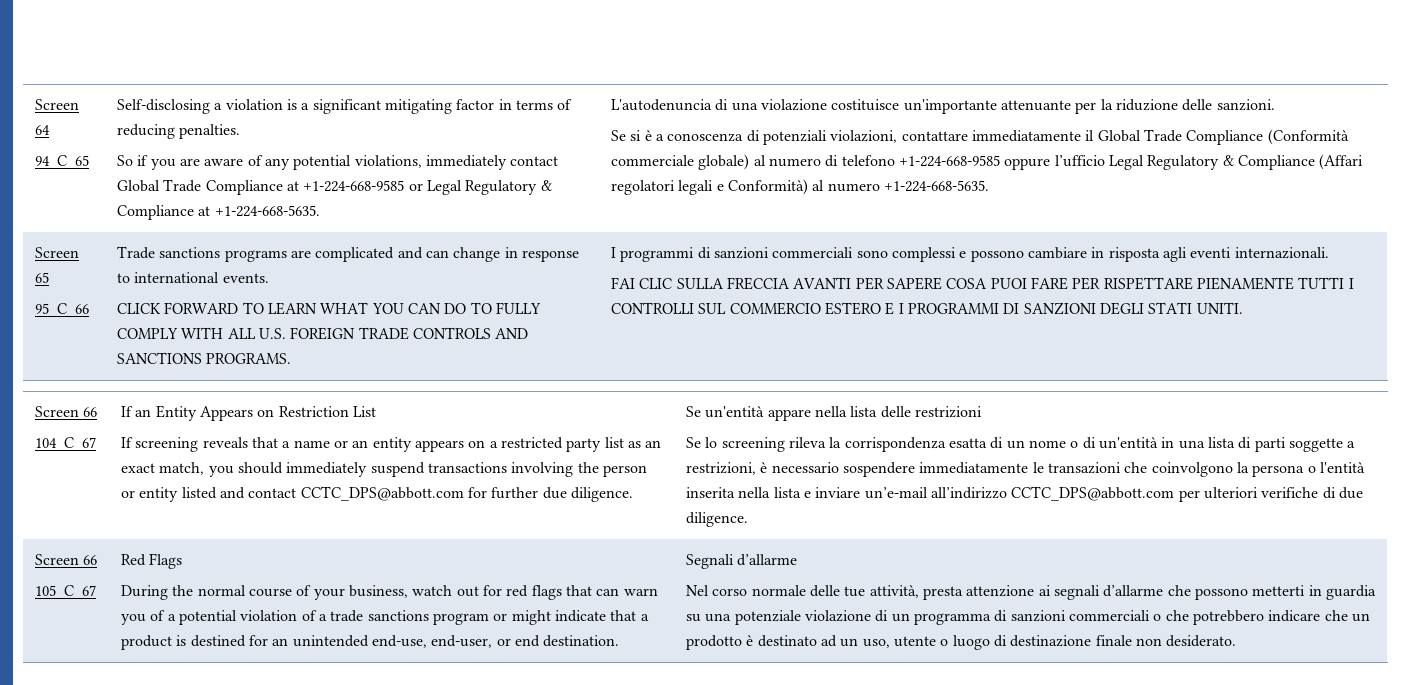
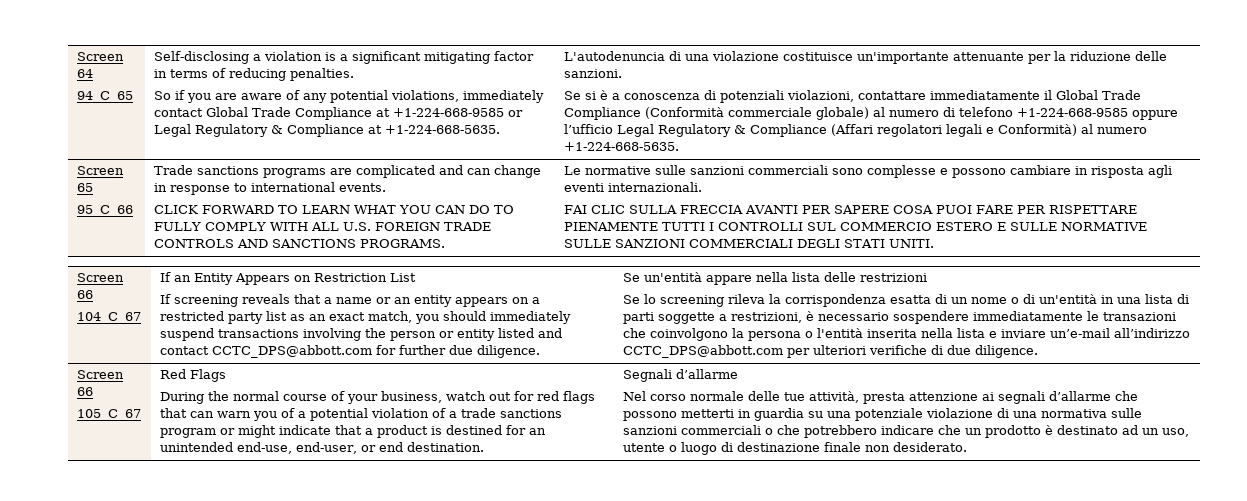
[611,247,711,262] I programmi di -> [564,165,687,175] Le normative sulle
[892,247,957,262] complessi -> [867,165,937,178] complesse
[898,302,1096,315] I PROGRAMMI DI SANZIONI -> [1010,222,1148,231] [564,239,794,248] SULLE NORMATIVE SULLE SANZIONI COMMERCIALI
[891,610,1008,625] un programma di -> [1013,408,1143,418] una normativa sulle

